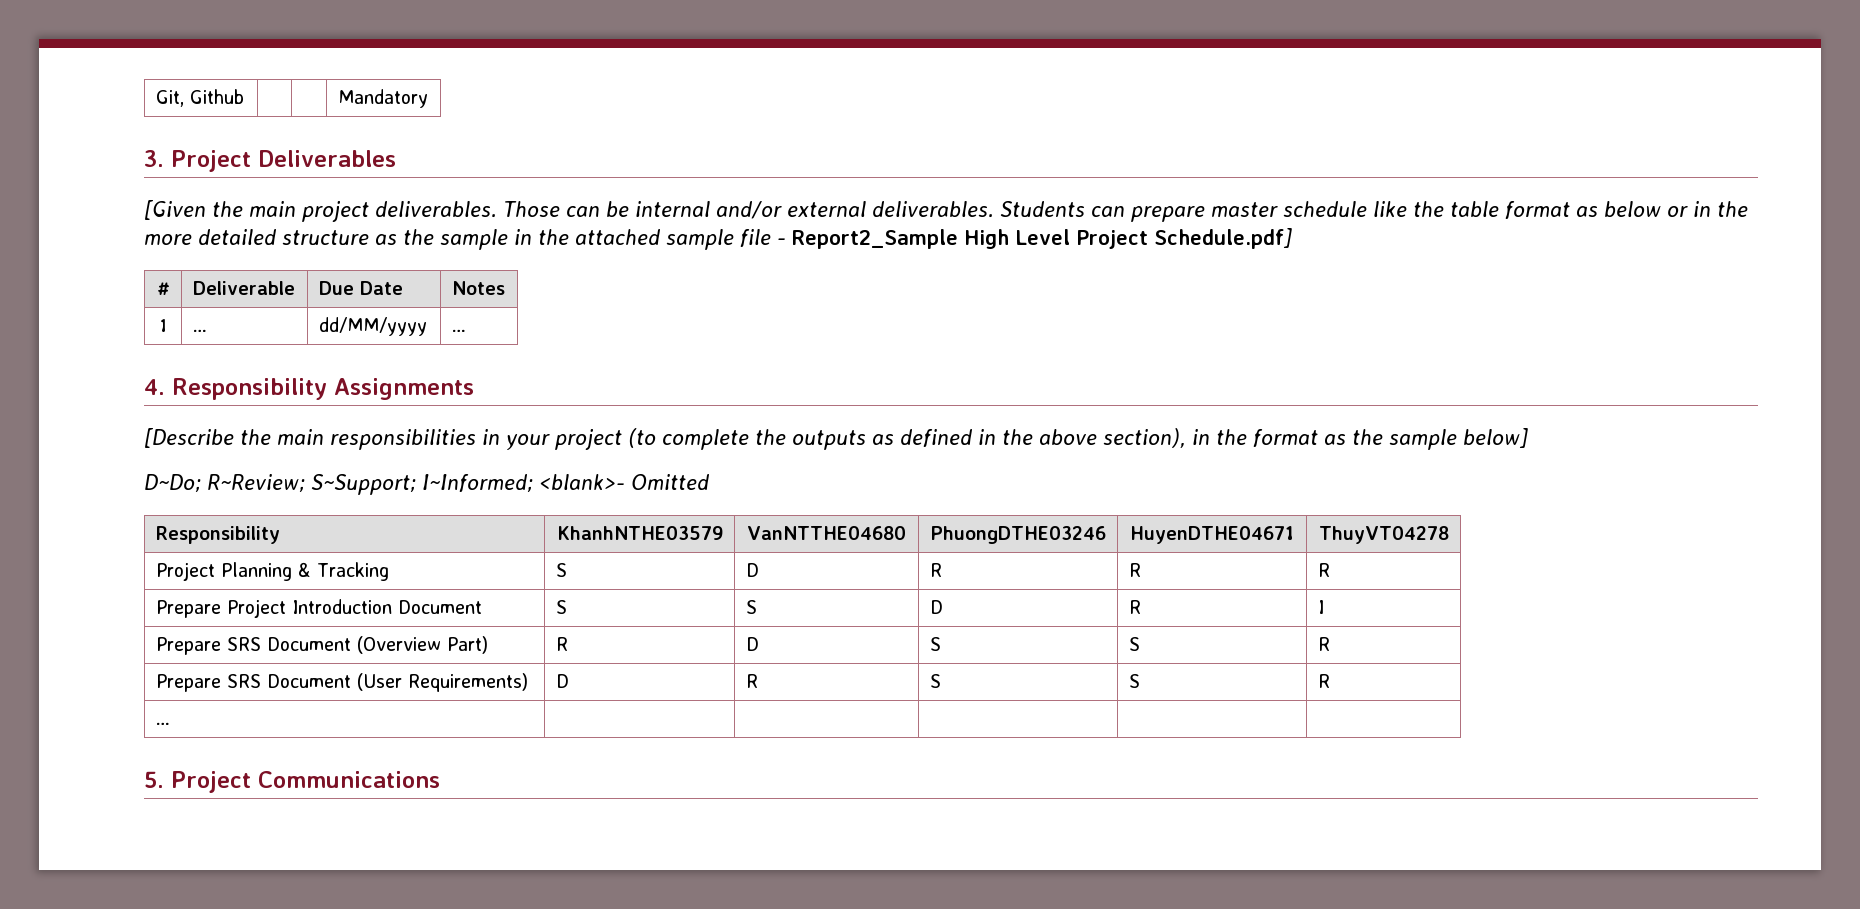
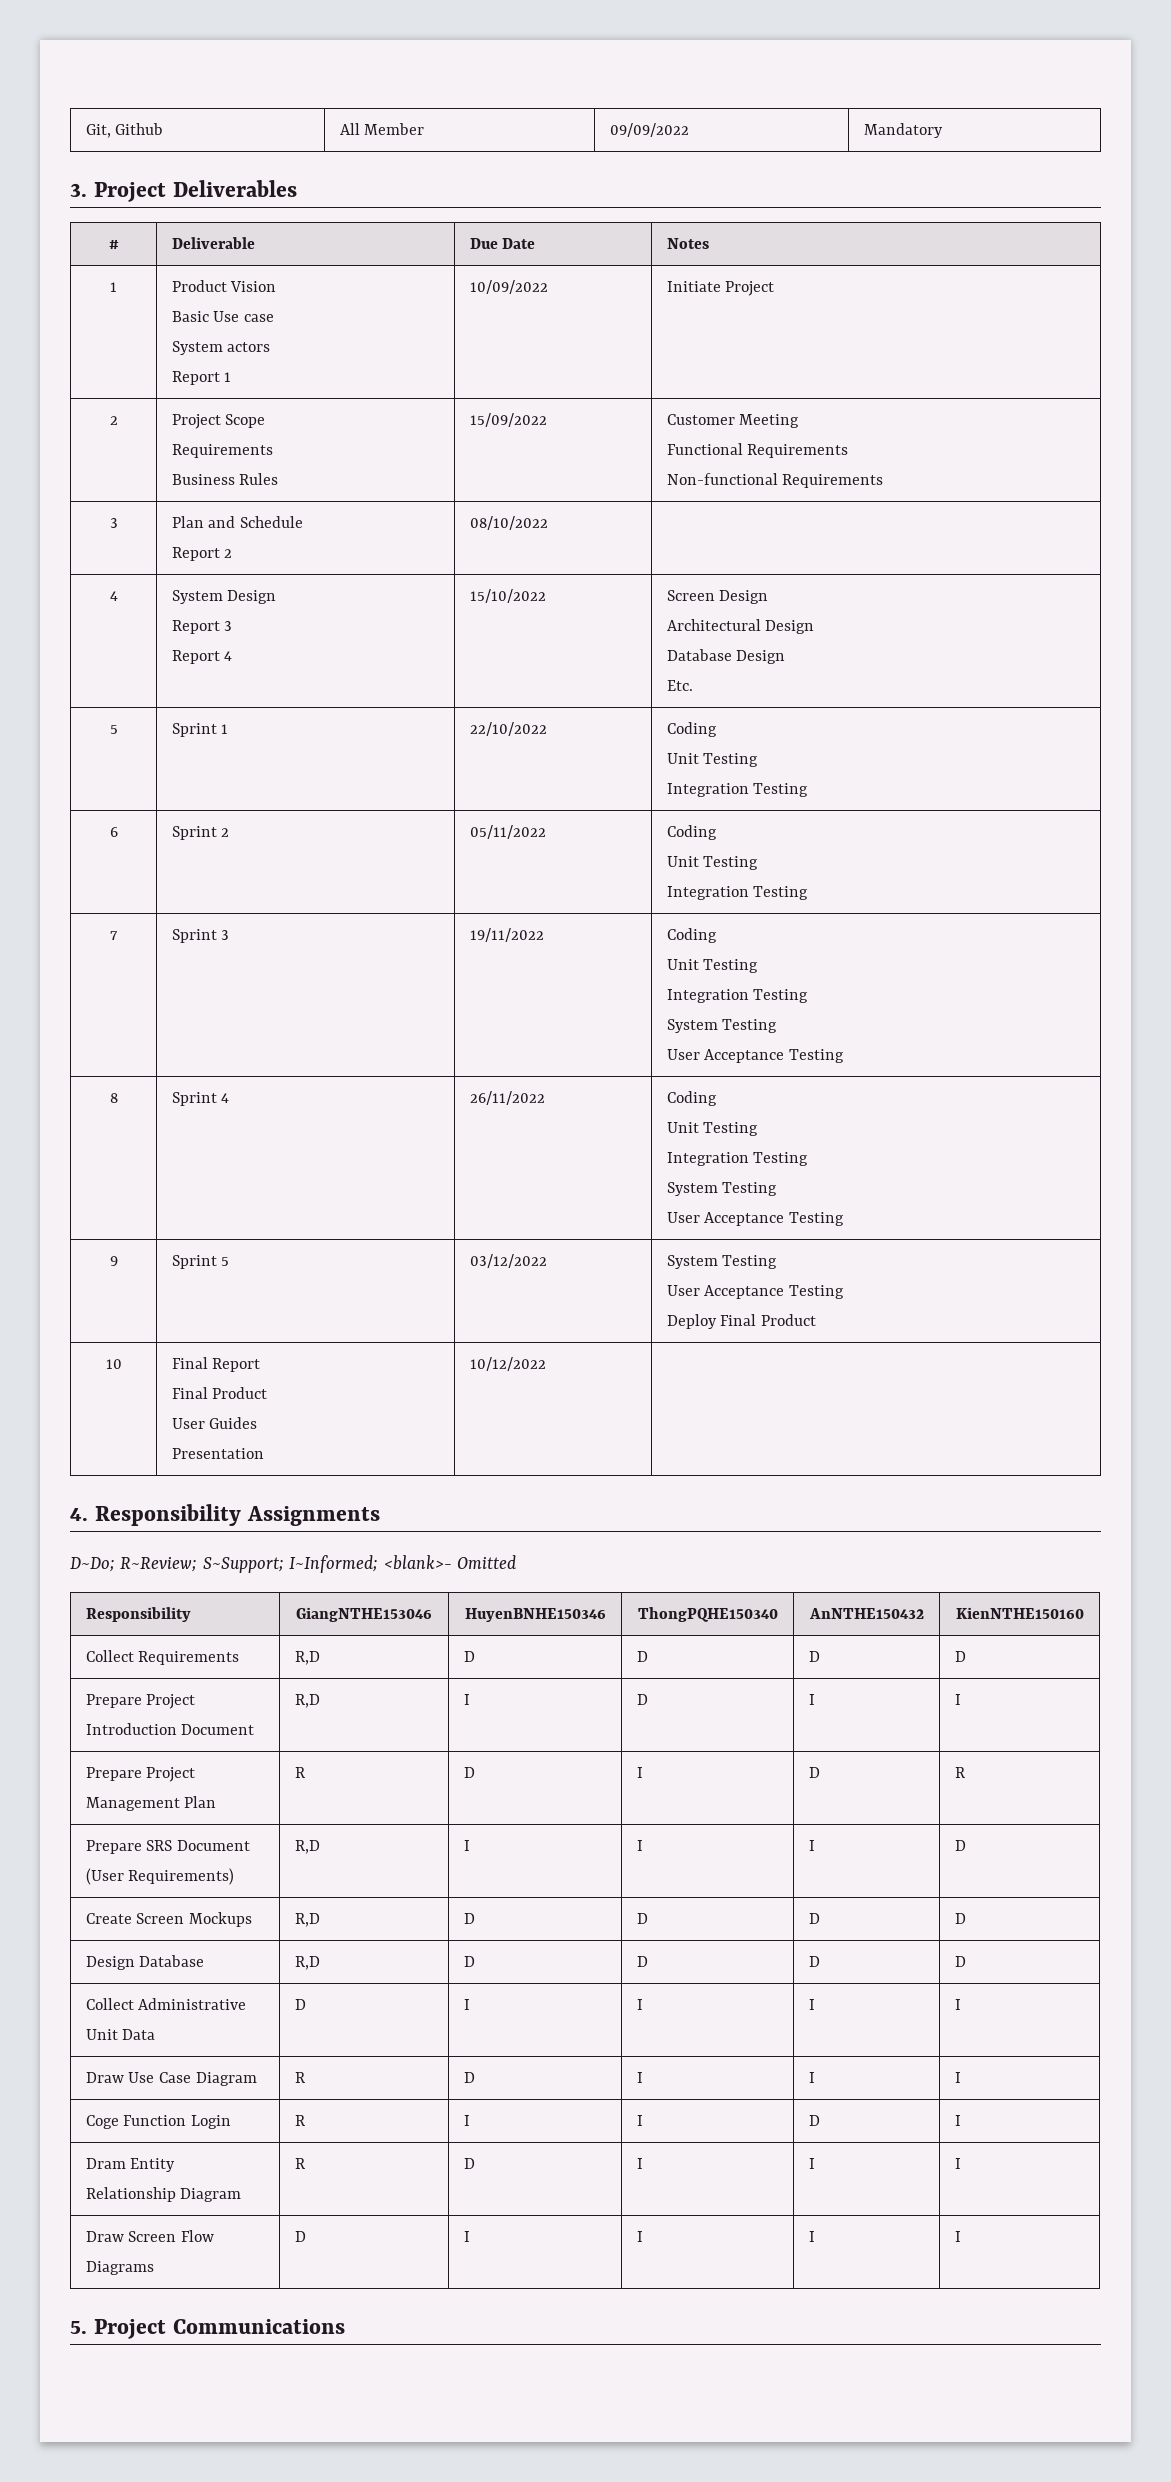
(244, 96) | -> [339,123,425,135] [609,123,689,137] All Member | 09/09/2022
[144,200,1748,222] [144,228,1292,250] // [Given the main project deliverables. Those can be internal and/or external deliverables. Students can prepare master schedule like the table format as below or in the more detailed structure as the sample in the attached sample file - Report2_Sample High Level Project Schedule.pdf] -> (297, 188) none
[192,329,207,332] [318,317,427,336] [451,329,466,332] [144,378,474,400] [144,428,1528,450] … | dd/MM/yyyy | … // 4. Responsibility Assignments // [Describe the main responsibilities in your project (to complete the outputs as defined in the above section), in the format as the sample below] -> [171,280,277,292] [171,311,275,322] [171,341,271,355] [171,371,232,385] [469,280,548,294] [666,281,775,296] [109,416,118,425] [171,414,266,429] [171,444,273,458] [171,473,279,485] [469,413,547,427] [666,414,800,428] [666,443,849,458] [666,473,884,488] [109,518,118,528] [171,516,304,528] [171,547,233,561] [469,516,548,530] [109,591,118,601] [171,590,277,604] [171,620,233,634] [171,650,233,664] [469,589,546,603] [666,590,769,604] [666,619,815,634] [666,649,786,664] [666,680,693,691] [109,725,118,734] [171,723,229,737] [469,722,547,736] [666,722,717,737] [666,753,759,767] [666,783,809,797] [109,827,118,837] [171,826,230,840] [469,825,546,839] [666,825,717,840] [666,856,759,870] [666,886,809,900] [110,931,118,940] [171,929,230,943] [469,928,544,942] [666,928,717,943] [666,959,759,973] [666,989,809,1003] [666,1019,778,1033] [666,1049,845,1063] [109,1093,118,1103] [171,1092,230,1106] [469,1091,545,1105] [666,1091,717,1106] [666,1122,759,1136] [666,1152,809,1166] [666,1182,778,1196] [666,1212,845,1226] [109,1256,118,1266] [171,1255,230,1269] [469,1254,547,1268] [666,1255,778,1269] [666,1285,845,1299] [666,1314,817,1329] [105,1359,122,1369] [171,1357,261,1372] [171,1387,268,1399] [171,1417,258,1429] [171,1448,264,1459] [469,1357,546,1371] [70,1504,380,1526] Product Vision // Basic Use case // System actors // Report 1 | 10/09/2022 | Initiate Project // 2 | Project Scope // Requirements // Business Rules | 15/09/2022 | Customer Meeting // Functional Requirements // Non-functional Requirements // 3 | Plan and Schedule // Report 2 | 08/10/2022 | // 4 | System Design // Report 3 // Report 4 | 15/10/2022 | Screen Design // Architectural Design // Database Design // Etc. // 5 | Sprint 1 | 22/10/2022 | Coding // Unit Testing // Integration Testing // 6 | Sprint 2 | 05/11/2022 | Coding // Unit Testing // Integration Testing // 7 | Sprint 3 | 19/11/2022 | Coding // Unit Testing // Integration Testing // System Testing // User Acceptance Testing // 8 | Sprint 4 | 26/11/2022 | Coding // Unit Testing // Integration Testing // System Testing // User Acceptance Testing // 9 | Sprint 5 | 03/12/2022 | System Testing // User Acceptance Testing // Deploy Final Product // 10 | Final Report // Final Product // User Guides // Presentation | 10/12/2022 | // 4. Responsibility Assignments
[556,526,723,540] [747,526,907,540] [930,526,1106,544] [1130,526,1294,544] [1318,526,1449,544] [155,562,389,581] [555,563,567,577] [745,563,759,577] [929,563,942,577] [1128,563,1141,577] [1317,563,1330,577] KhanhNTHE03579 | VanNTTHE04680 | PhuongDTHE03246 | HuyenDTHE04671 | ThuyVT04278 // Project Planning & Tracking | S | D | R | R | R -> [296,1607,432,1622] [464,1608,606,1622] [637,1607,778,1622] [808,1608,924,1619] [955,1607,1084,1619] [85,1650,240,1665] [294,1651,320,1665] [463,1651,475,1662] [636,1651,648,1662] [808,1651,820,1662] [954,1651,966,1662] GiangNTHE153046 | HuyenBNHE150346 | ThongPQHE150340 | AnNTHE150432 | KienNTHE150160 // Collect Requirements | R,D | D | D | D | D
[555,600,567,614] [745,600,757,614] [929,600,943,614] [1128,600,1141,614] S | S | D | R -> [294,1694,320,1708] [463,1694,470,1705] [636,1694,648,1705] [808,1694,815,1705] R,D | I | D | I
[226,636,488,654] [555,637,568,651] [745,637,759,651] [929,637,941,651] [1128,637,1140,651] SRS Document (Overview Part) | R | D | S | S -> [146,1767,196,1782] [85,1796,217,1811] [294,1767,305,1778] [463,1767,475,1778] [636,1767,643,1778] [808,1767,820,1778] Project Management Plan | R | D | I | D
[555,674,569,688] [745,674,758,688] [929,674,941,688] [1128,674,1140,688] [1317,674,1330,688] [155,722,170,725] D | R | S | S | R // … | | | | | -> [294,1840,320,1854] [463,1840,470,1851] [636,1840,643,1851] [808,1840,815,1851] [954,1840,966,1851] [85,1912,253,1927] [294,1913,320,1927] [463,1913,475,1924] [636,1913,648,1924] [808,1913,820,1924] [954,1913,966,1924] [85,1955,205,1970] [294,1956,320,1970] [463,1956,475,1967] [636,1956,648,1967] [808,1956,820,1967] [954,1956,966,1967] [85,1998,247,2010] [85,2029,156,2040] [294,1999,306,2010] [463,1999,470,2010] [636,1999,643,2010] [808,1999,815,2010] [954,1999,961,2010] [85,2072,258,2086] [294,2072,305,2083] [463,2072,475,2083] [636,2072,643,2083] [808,2072,815,2083] [954,2072,961,2083] [85,2115,232,2129] [294,2115,305,2126] [463,2115,470,2126] [636,2115,643,2126] [808,2115,820,2126] [954,2115,961,2126] [85,2158,176,2172] [85,2187,242,2202] [294,2158,305,2169] [463,2158,475,2169] [636,2158,643,2169] [808,2158,815,2169] [954,2158,961,2169] [85,2230,215,2242] [85,2261,154,2275] [294,2231,306,2242] [463,2231,470,2242] [636,2231,643,2242] [808,2231,815,2242] [954,2231,961,2242] R,D | I | I | I | D // Create Screen Mockups | R,D | D | D | D | D // Design Database | R,D | D | D | D | D // Collect Administrative Unit Data | D | I | I | I | I // Draw Use Case Diagram | R | D | I | I | I // Coge Function Login | R | I | I | D | I // Dram Entity Relationship Diagram | R | D | I | I | I // Draw Screen Flow Diagrams | D | I | I | I | I

